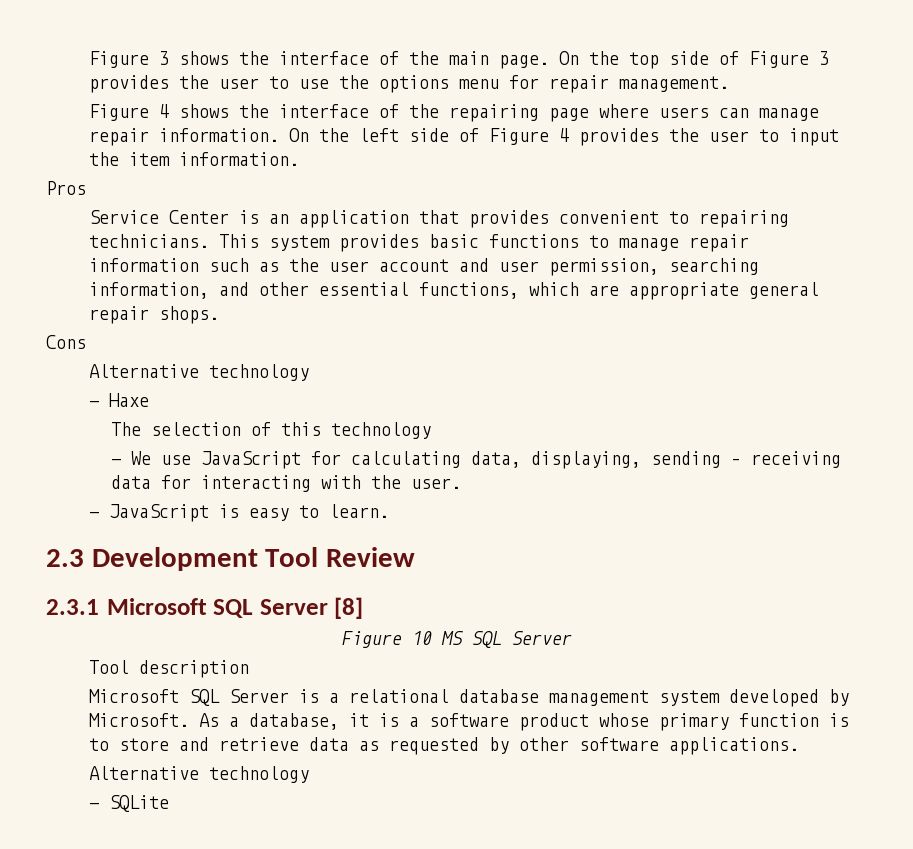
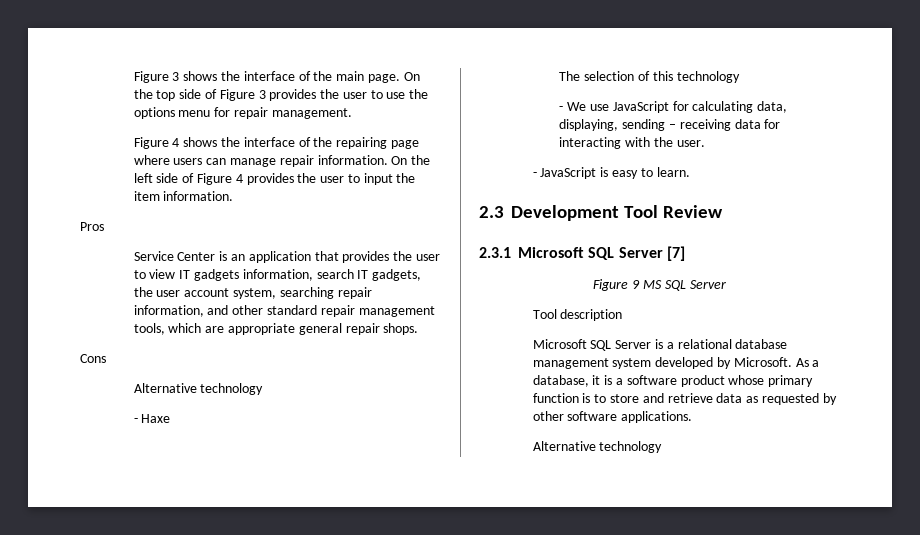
[559,210,790,228] [89,234,750,252] [89,258,760,276] [89,282,520,299] convenient to repairing technicians. This system provides basic functions to manage repair information such as the user account and user permission, searching information, and other essential functions, -> [393,251,440,261] [133,269,422,281] [133,287,372,299] [133,305,435,317] [133,323,165,335] the user to view IT gadgets information, search IT gadgets, the user account system, searching repair information, and other standard repair management tools,
[334,597,364,619] [341,631,432,648] [8] // Figure 10 -> [666,246,685,261] [593,279,641,291] [7] // Figure 9
[89,795,170,812] // - SQLite -> (663, 447) none

